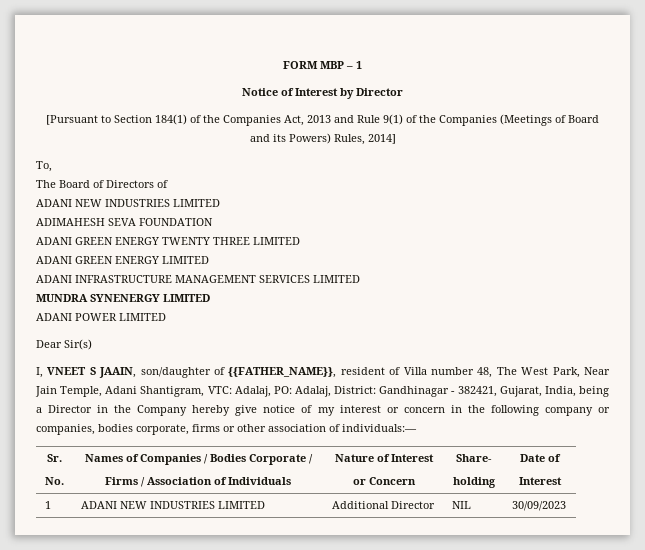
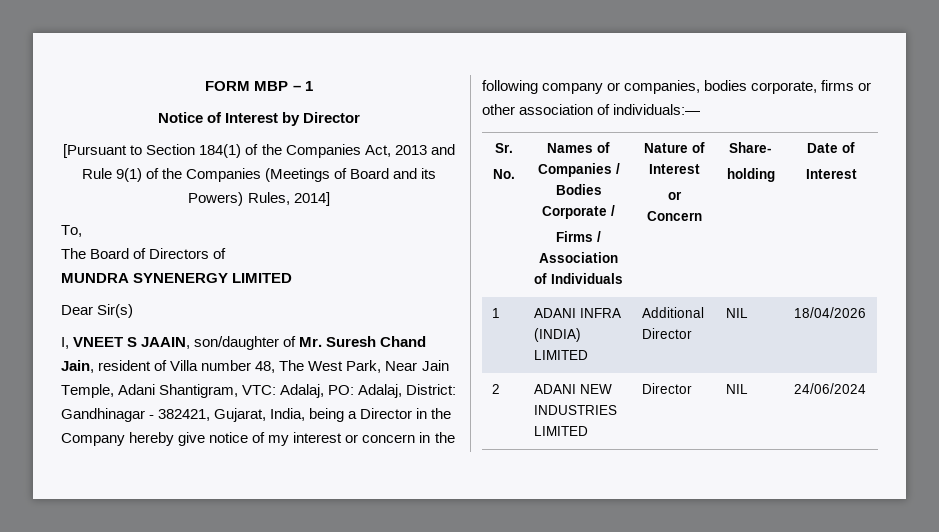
[36,199,220,207] [36,218,213,226] [36,237,300,245] [36,256,209,264] [36,275,360,283] // ADANI NEW INDUSTRIES LIMITED // ADIMAHESH SEVA FOUNDATION // ADANI GREEN ENERGY TWENTY THREE LIMITED // ADANI GREEN ENERGY LIMITED // ADANI INFRASTRUCTURE MANAGEMENT SERVICES LIMITED -> (227, 253) none
[36,313,166,321] // ADANI POWER LIMITED -> (293, 278) none
[228,367,337,378] {{FATHER_NAME}}, -> [299,336,427,347] [61,360,94,373] Mr. Suresh Chand Jain,
[119,501,215,509] NEW INDUSTRIES -> [579,308,621,318] [533,328,581,342] INFRA (INDIA)
[511,501,566,511] 30/09/2023 -> [793,307,866,318] [491,384,500,394] [533,384,612,394] [533,405,617,415] [533,426,588,436] [641,383,692,394] [725,384,748,394] [793,383,866,394] 18/04/2026 // 2 | ADANI NEW INDUSTRIES LIMITED | Director | NIL | 24/06/2024

